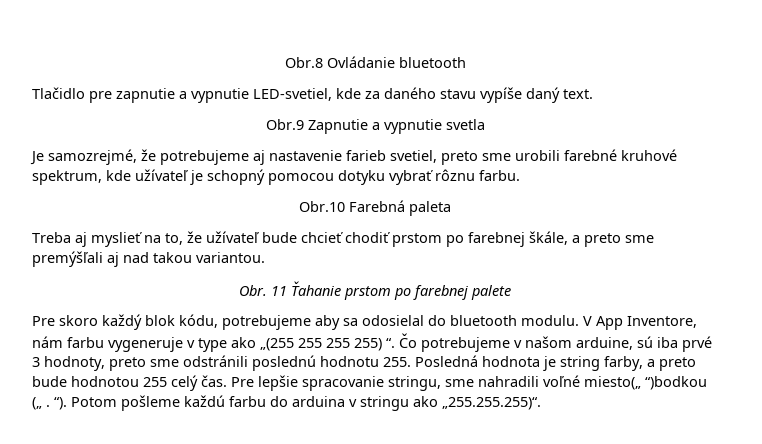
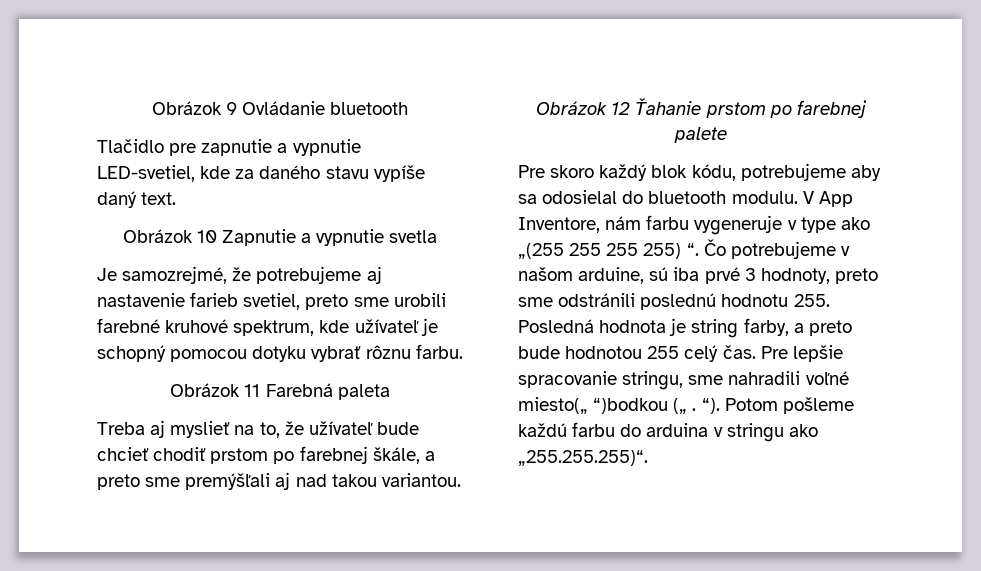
[284,57,323,68] Obr.8 -> [151,101,237,115] Obrázok 9
[265,119,304,130] Obr.9 -> [122,229,217,243] Obrázok 10
[299,201,345,212] Obr.10 -> [170,383,261,397] Obrázok 11
[239,285,287,296] Obr. 11 -> [536,101,631,115] Obrázok 12

